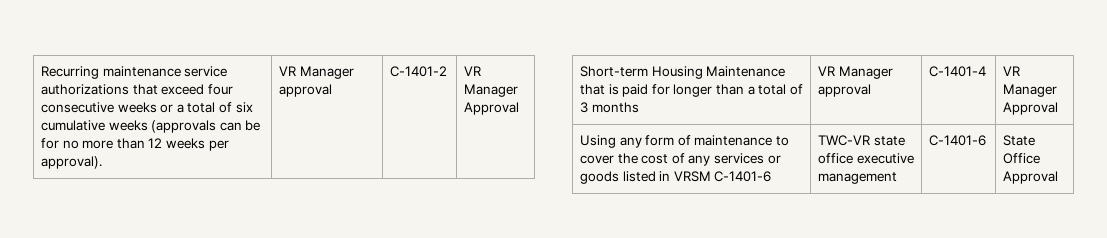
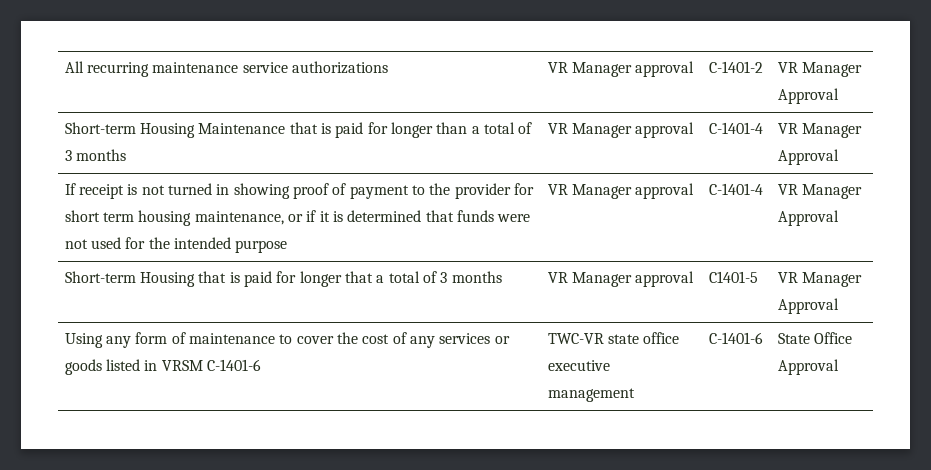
[40,66,99,79] Recurring -> [64,61,150,77] All recurring
[132,84,233,95] [40,102,253,113] [40,120,261,133] [40,138,229,151] [40,156,102,169] that exceed four consecutive weeks or a total of six cumulative weeks (approvals can be for no more than 12 weeks per approval). -> (389, 67) none
(1058, 108) none -> [64,183,534,199] [64,210,531,226] [64,237,288,253] [547,183,695,199] [708,183,763,195] [777,184,863,199] [777,210,839,226] [64,271,502,287] [547,271,695,287] [708,271,758,283] [777,272,863,287] [777,298,839,314] // If receipt is not turned in showing proof of payment to the provider for short term housing maintenance, or if it is determined that funds were not used for the intended purpose | VR Manager approval | C-1401-4 | VR Manager Approval // Short-term Housing that is paid for longer that a total of 3 months | VR Manager approval | C1401-5 | VR Manager Approval

